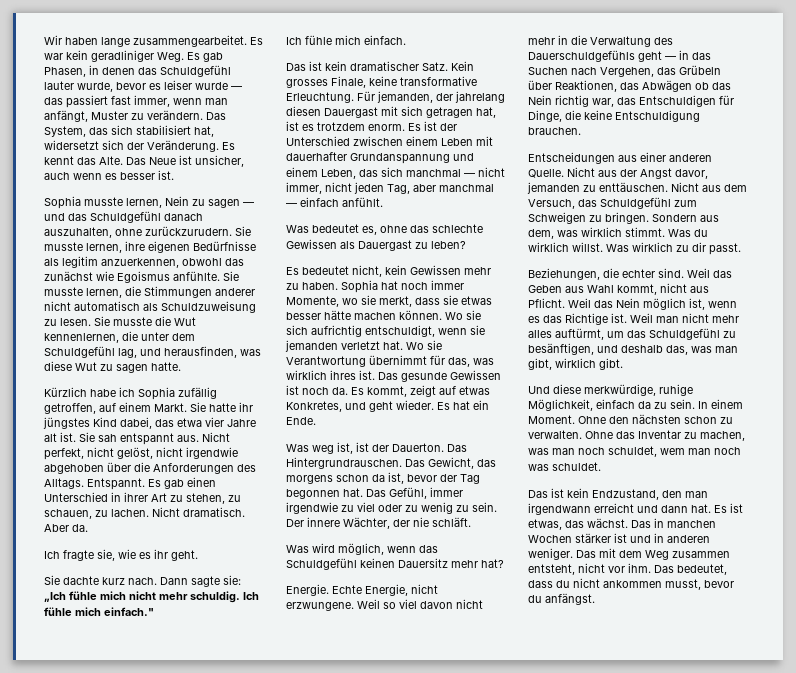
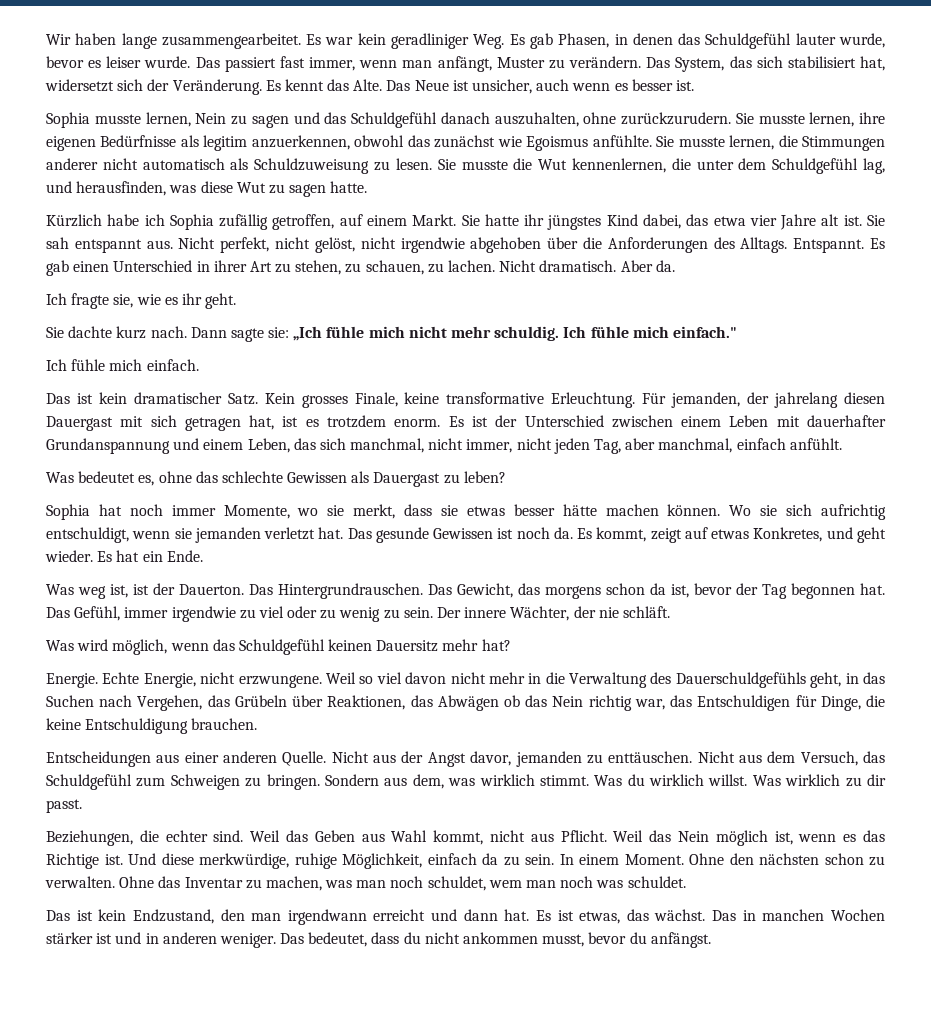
[195,82,242,90] [44,97,63,105] wurde — das -> [144,56,220,68] wurde. Das
[243,202,254,206] — -> (289, 121) none
[406,169,475,177] manchmal — -> [350,438,425,453] manchmal,
[439,184,494,192] [286,203,297,207] manchmal — -> [658,438,733,453] manchmal,
[286,265,491,277] [286,282,338,290] Es bedeutet nicht, kein Gewissen mehr zu haben. -> (506, 477) none
[406,340,442,350] [286,355,494,367] [286,370,375,380] Wo sie Verantwortung übernimmt für das, was wirklich ihres ist. -> (344, 533) none
[638,51,676,62] geht — -> [810,672,842,688] geht,
[630,313,739,323] [528,328,736,340] [528,343,738,355] [528,358,623,370] Weil man nicht mehr alles auftürmt, um das Schuldgefühl zu besänftigen, und deshalb das, was man gibt, wirklich gibt. // -> (123, 859) none
[599,548,730,560] [528,563,674,575] mit dem Weg zusammen entsteht, nicht vor ihm. Das -> (305, 938) none

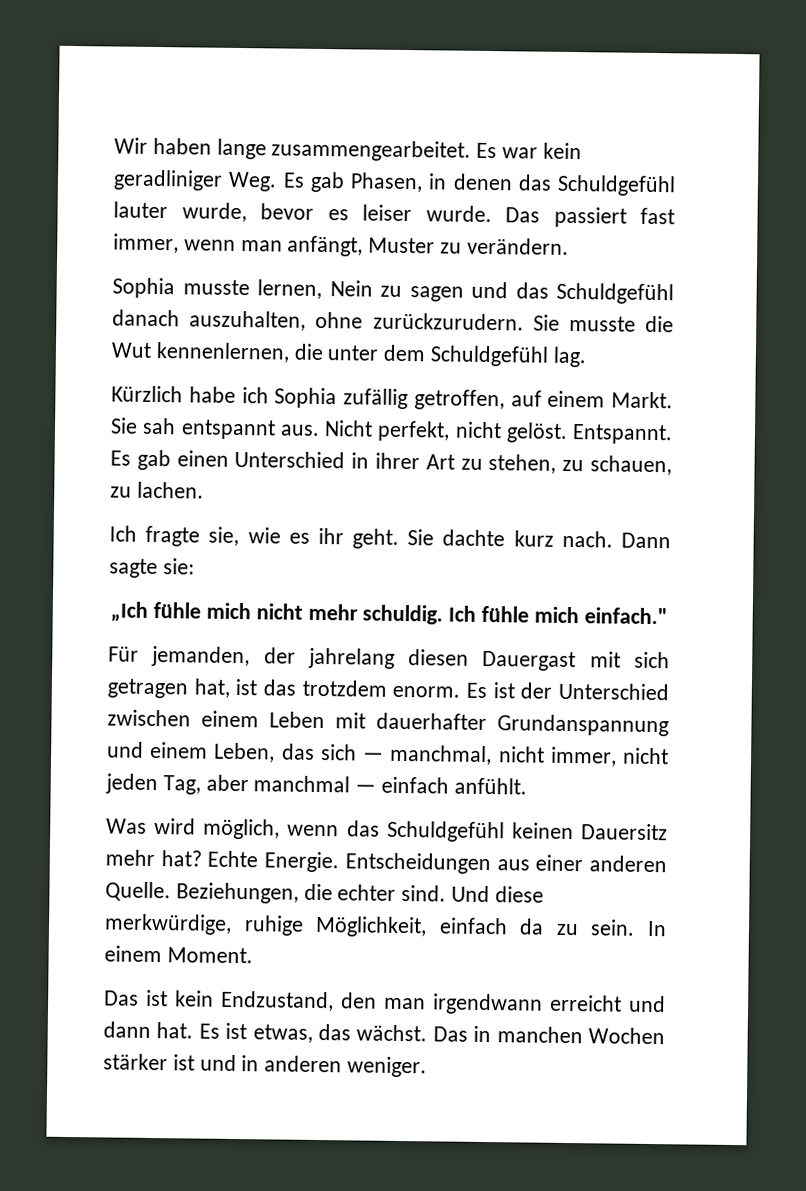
[646,56,885,72] [45,79,694,95] Das System, das sich stabilisiert hat, widersetzt sich der Veränderung. Es kennt das Alte. Das Neue ist unsicher, auch wenn es besser ist. -> (569, 246) none
[809,112,885,127] [46,135,885,151] [46,158,508,174] lernen, ihre eigenen Bedürfnisse als legitim anzuerkennen, obwohl das zunächst wie Egoismus anfühlte. Sie musste lernen, die Stimmungen anderer nicht automatisch als Schuldzuweisung zu lesen. Sie musste -> (636, 323) none
[863,158,885,174] [46,181,368,197] lag, und herausfinden, was diese Wut zu sagen hatte. -> [552,346,587,368] lag.
[484,214,886,230] hatte ihr jüngstes Kind dabei, das etwa vier Jahre alt ist. Sie -> (138, 425) none
[314,237,788,253] gelöst, nicht irgendwie abgehoben über die Anforderungen des Alltags. -> [505,422,568,443] gelöst.
[499,260,675,272] Nicht dramatisch. Aber da. -> (204, 490) none
(237, 301) // -> (400, 538) none
(290, 332) none -> (195, 566) //
[46,359,199,371] [46,392,636,408] Ich fühle mich einfach. // Das ist kein dramatischer Satz. Kein grosses Finale, keine transformative Erleuchtung. -> (668, 616) none
[305,419,319,427] es -> [263,679,296,696] das
(346, 444) none -> [363,752,385,761] —
[658,438,733,453] manchmal, -> [253,775,377,793] manchmal —
[46,471,506,487] [46,504,887,520] [46,527,887,543] [45,550,203,562] [46,583,885,599] [46,606,670,622] // Was bedeutet es, ohne das schlechte Gewissen als Dauergast zu leben? // Sophia hat noch immer Momente, wo sie merkt, dass sie etwas besser hätte machen können. Wo sie sich aufrichtig entschuldigt, wenn sie jemanden verletzt hat. Das gesunde Gewissen ist noch da. Es kommt, zeigt auf etwas Konkretes, und geht wieder. Es hat ein Ende. // Was weg ist, ist der Dauerton. Das Hintergrundrauschen. Das Gewicht, das morgens schon da ist, bevor der Tag begonnen hat. Das Gefühl, immer irgendwie zu viel oder zu wenig zu sein. Der innere Wächter, der nie schläft. -> (527, 786) none
[46,672,886,688] [46,695,885,711] [46,718,258,734] // Energie. Echte Energie, nicht erzwungene. Weil so viel davon nicht mehr in die Verwaltung des Dauerschuldgefühls geht, in das Suchen nach Vergehen, das Grübeln über Reaktionen, das Abwägen ob das Nein richtig war, das Entschuldigen für Dinge, die keine Entschuldigung brauchen. // -> [207,850,340,873] Echte Energie.
[331,751,886,767] [46,774,887,790] [46,799,82,813] [46,830,885,846] [46,853,123,869] Nicht aus der Angst davor, jemanden zu enttäuschen. Nicht aus dem Versuch, das Schuldgefühl zum Schweigen zu bringen. Sondern aus dem, was wirklich stimmt. Was du wirklich willst. Was wirklich zu dir passt. // Beziehungen, die echter sind. Weil das Geben aus Wahl kommt, nicht aus Pflicht. Weil das Nein möglich ist, wenn es das Richtige ist. -> [175,882,447,904] Beziehungen, die echter sind.
[689,853,885,866] [45,876,686,891] Ohne den nächsten schon zu verwalten. Ohne das Inventar zu machen, was man noch schuldet, wem man noch was schuldet. -> (253, 955) none
[280,932,711,948] Das bedeutet, dass du nicht ankommen musst, bevor du anfängst. -> (428, 1067) none

